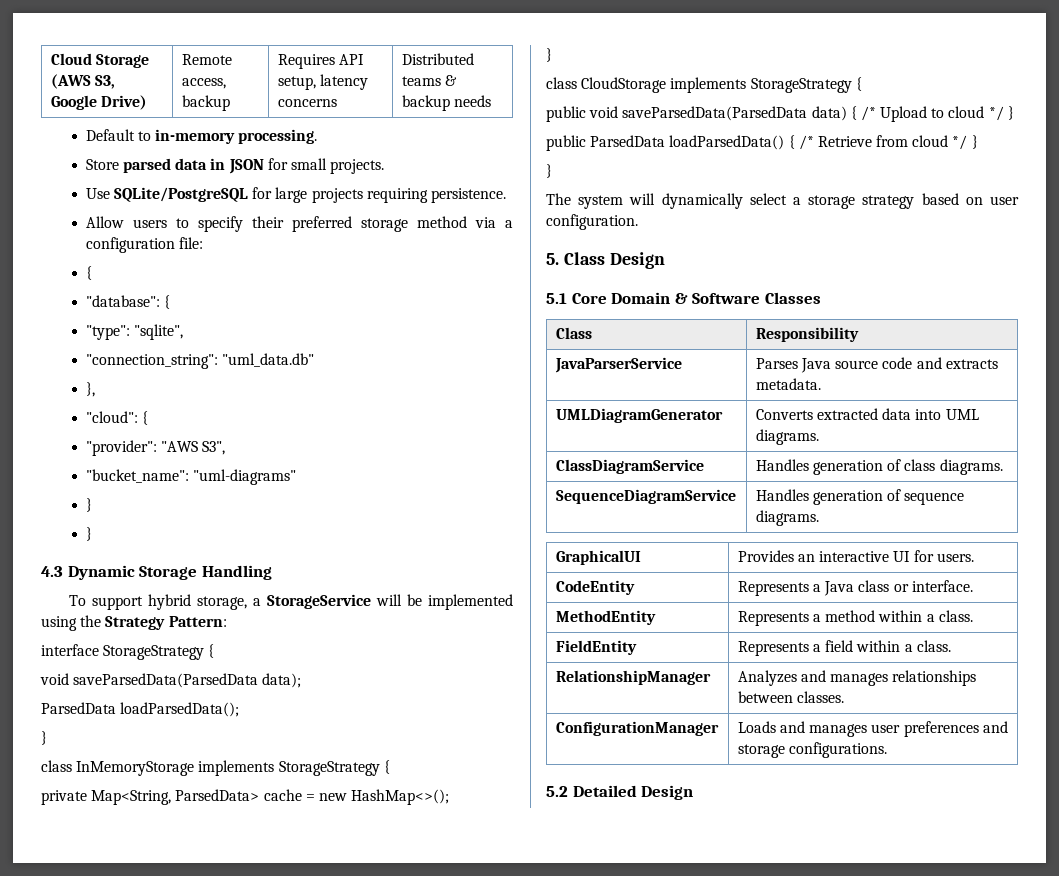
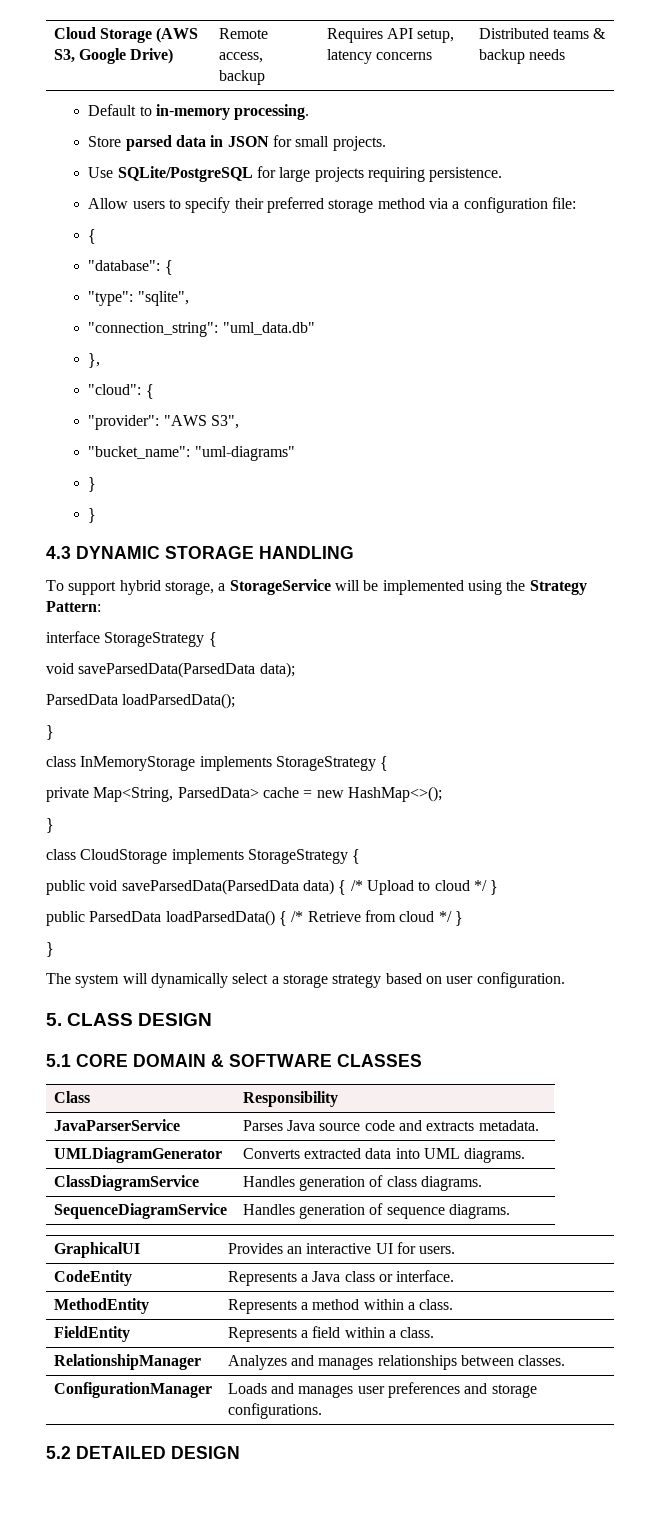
[67,565,272,580] Dynamic Storage Handling -> [76,546,354,559] DYNAMIC STORAGE HANDLING
[563,252,665,269] Class Design -> [67,1013,213,1026] CLASS DESIGN
[571,292,821,304] Core Domain & Software Classes -> [76,1054,422,1067] CORE DOMAIN & SOFTWARE CLASSES
[572,785,694,800] Detailed Design -> [76,1446,240,1459] DETAILED DESIGN

